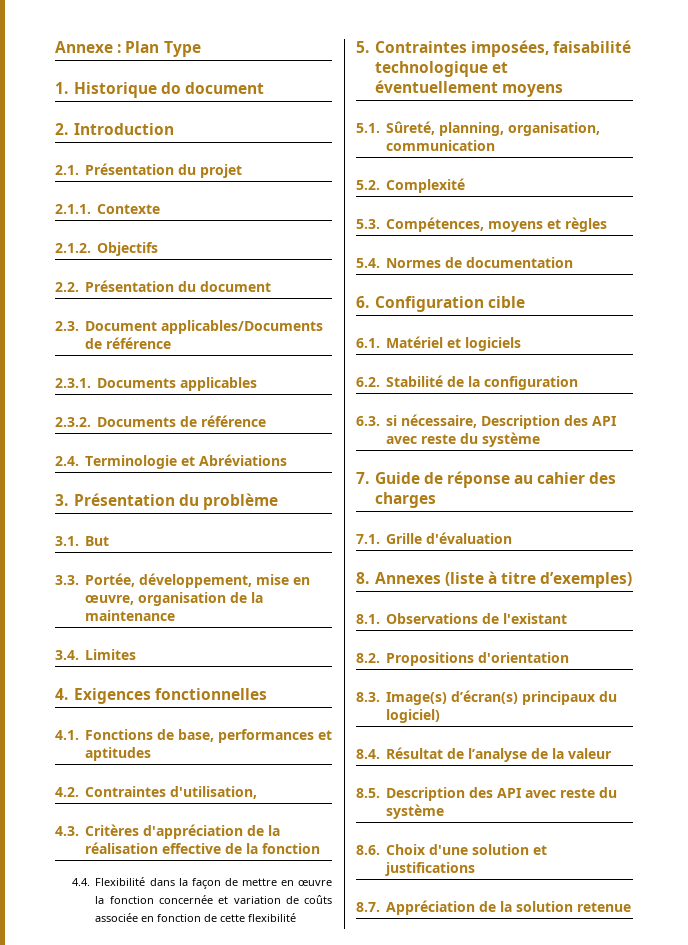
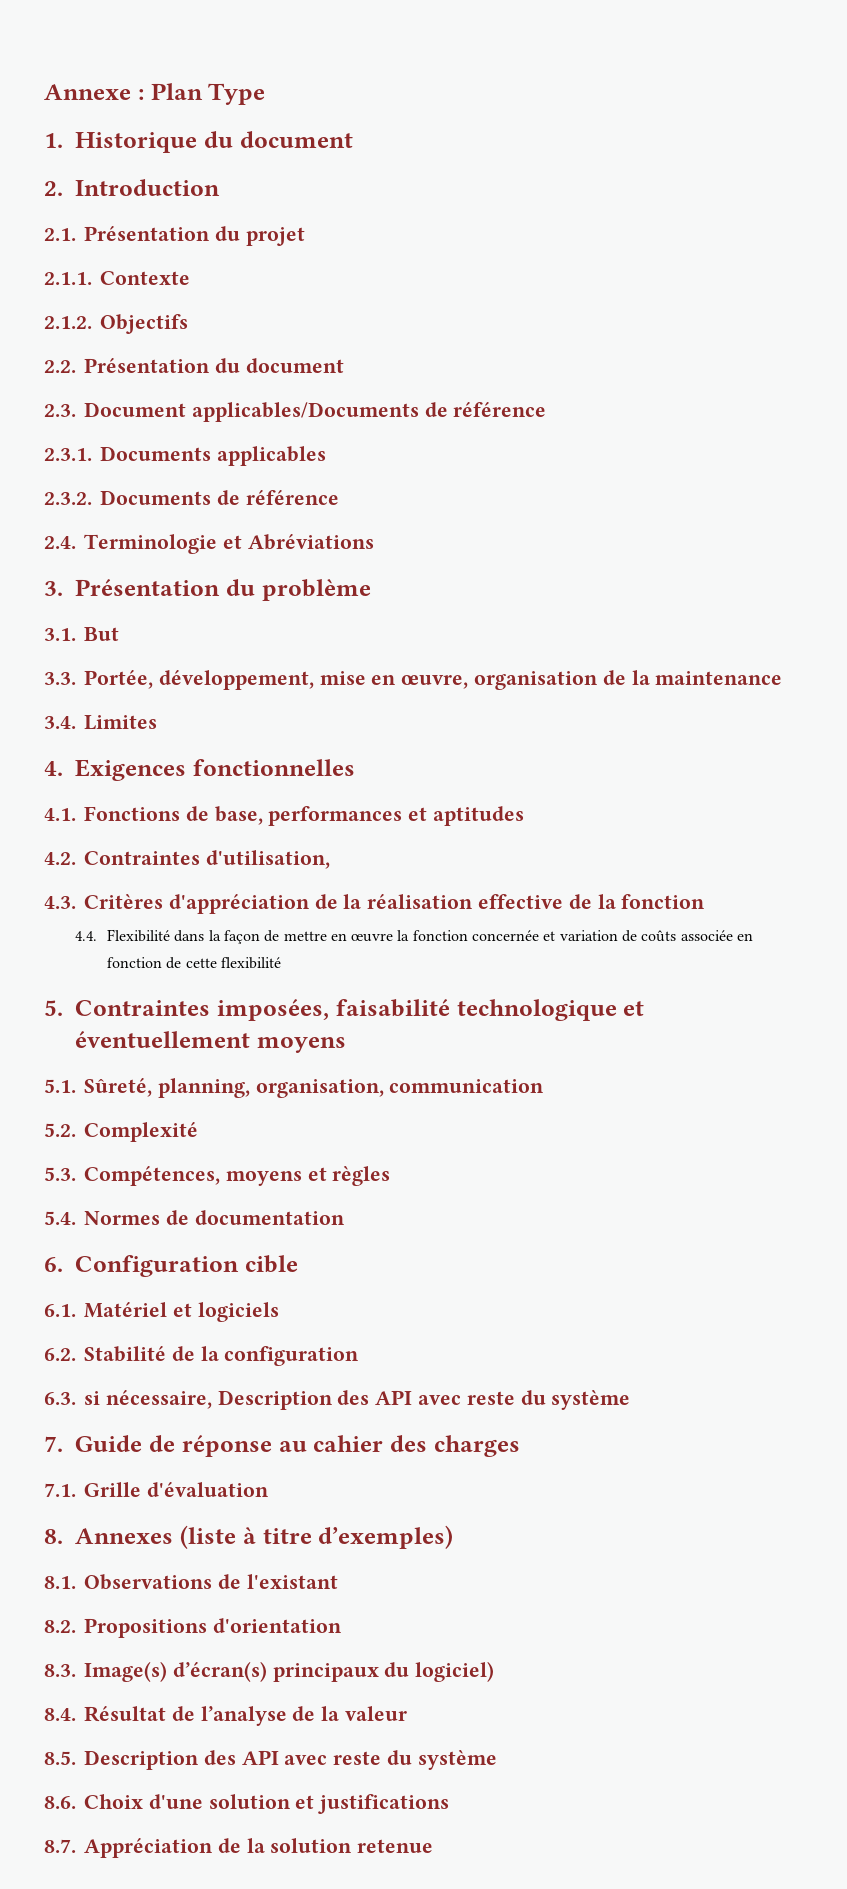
[160,82,181,94] do -> [204,131,234,148] du

